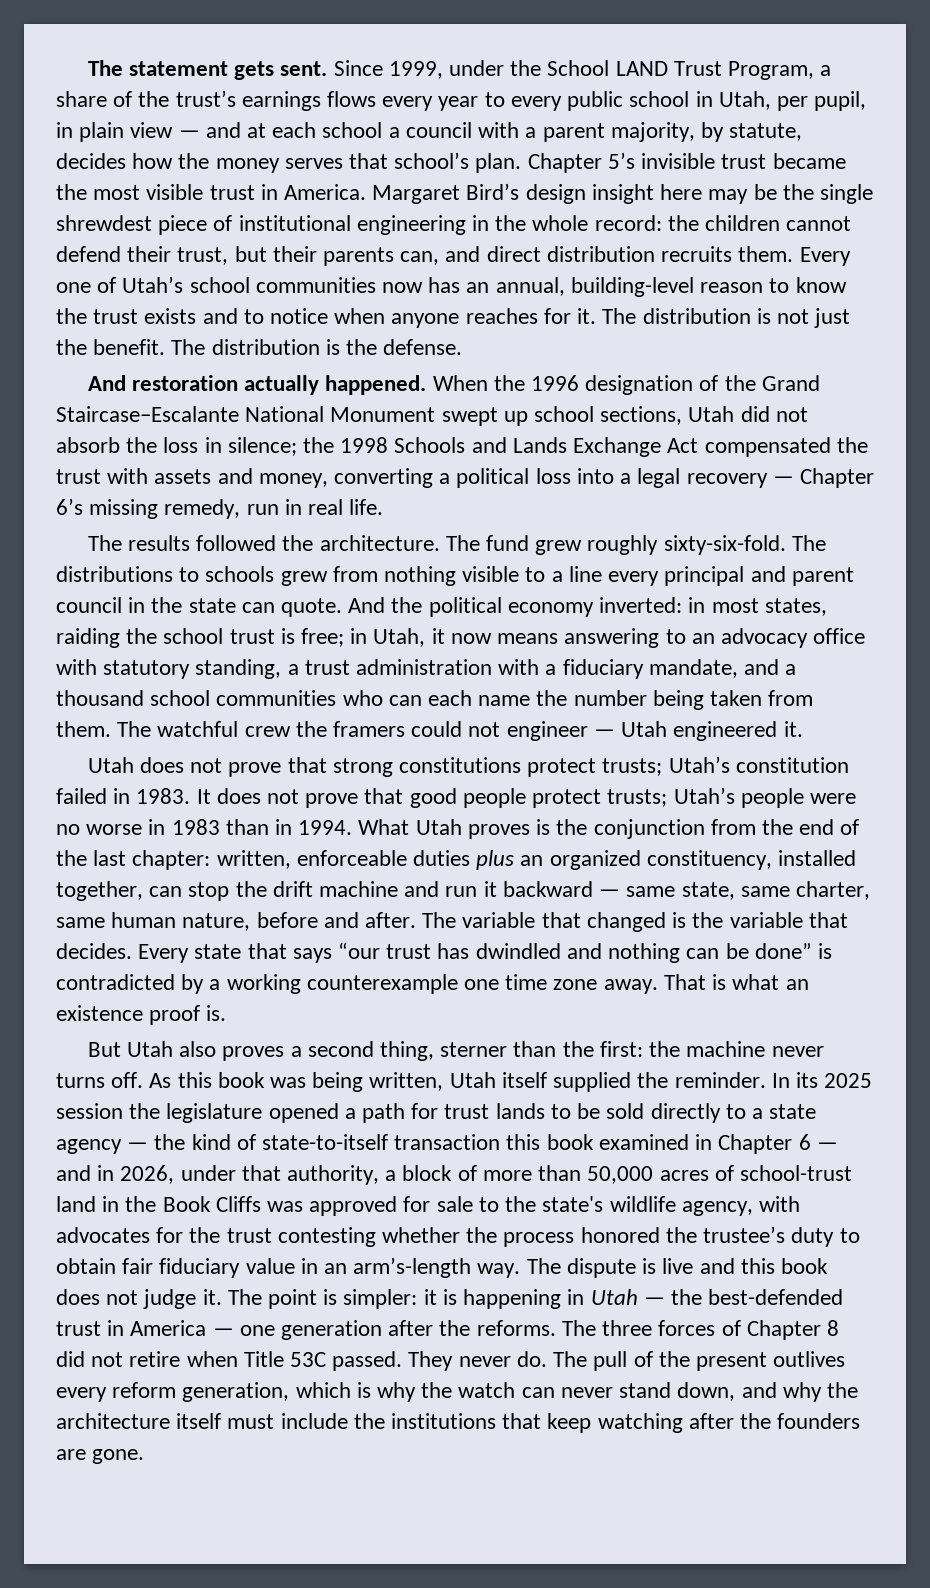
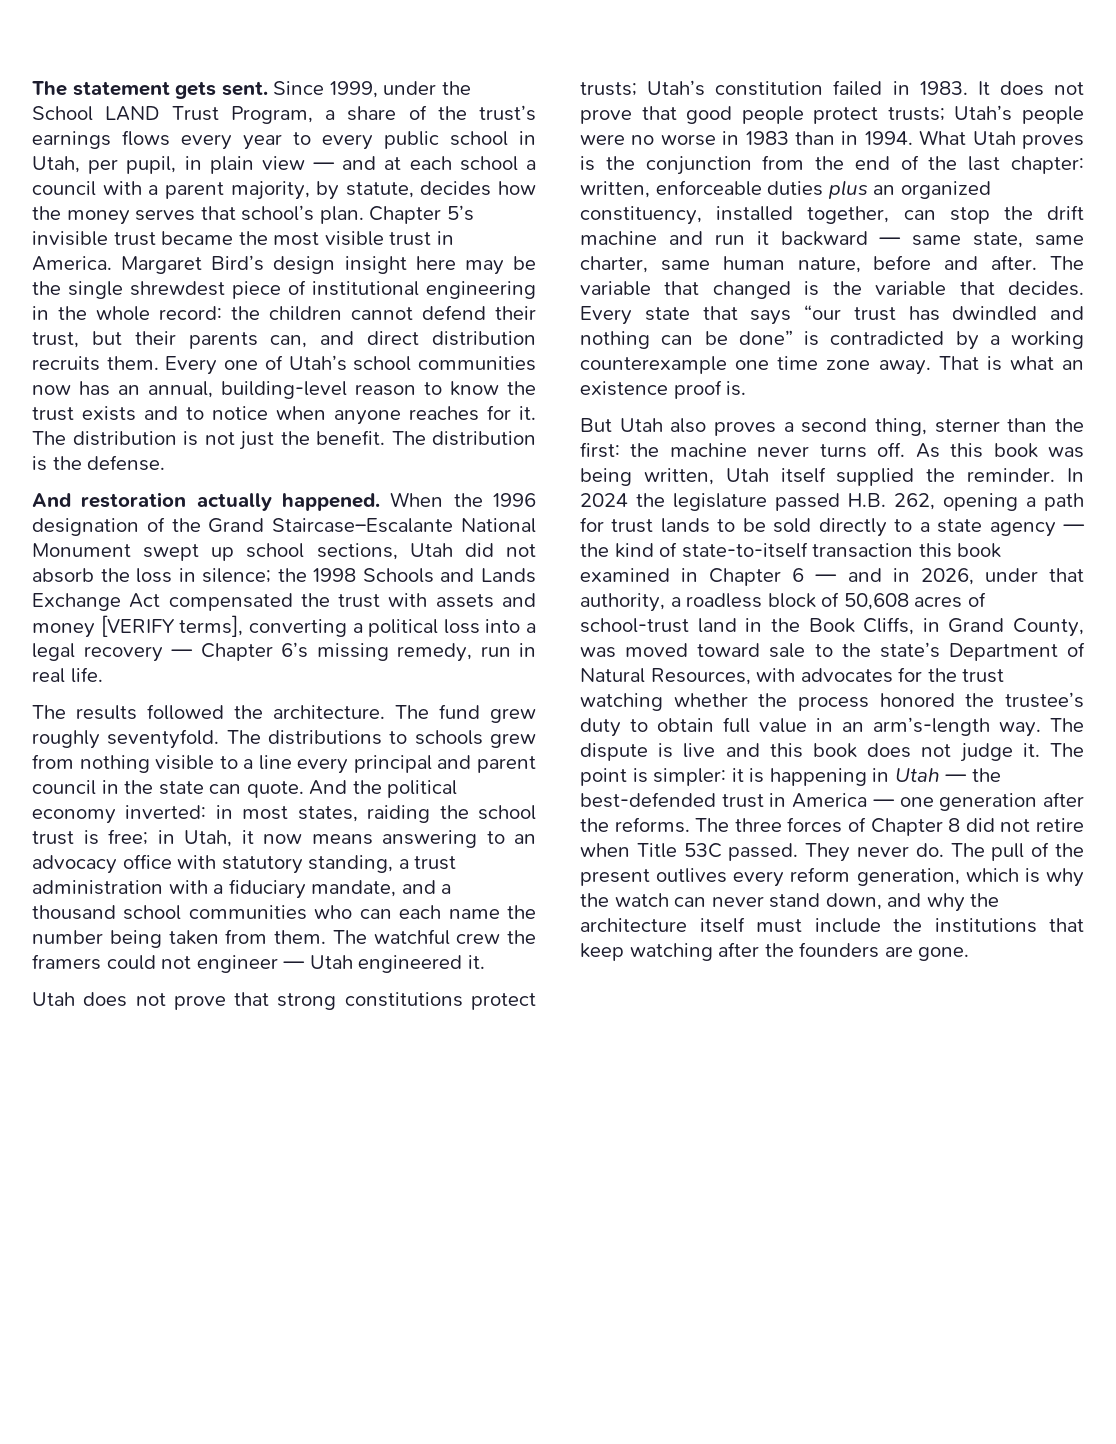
[258,473,328,488] money, -> [32,615,244,638] money [VERIFY terms],
[663,535,786,555] sixty-six-fold. -> [107,729,220,749] seventyfold.
[795,1072,873,1088] [56,1103,339,1123] its 2025 session the legislature opened -> [580,493,1018,511] 2024 the legislature passed H.B. 262, opening
(397, 1175) none -> [686,593,763,608] roadless
[482,1165,654,1184] more than 50,000 -> [843,593,909,610] 50,608
[215,1196,753,1216] Cliffs was approved for sale to the state's wildlife agency, -> [863,617,1084,637] [580,642,1085,661] [580,668,751,685] Cliffs, in Grand County, was moved toward sale to the state’s Department of Natural Resources,
[277,1227,376,1247] contesting -> [580,693,663,711] watching
[122,1258,241,1278] fair fiduciary -> [723,717,750,733] full

